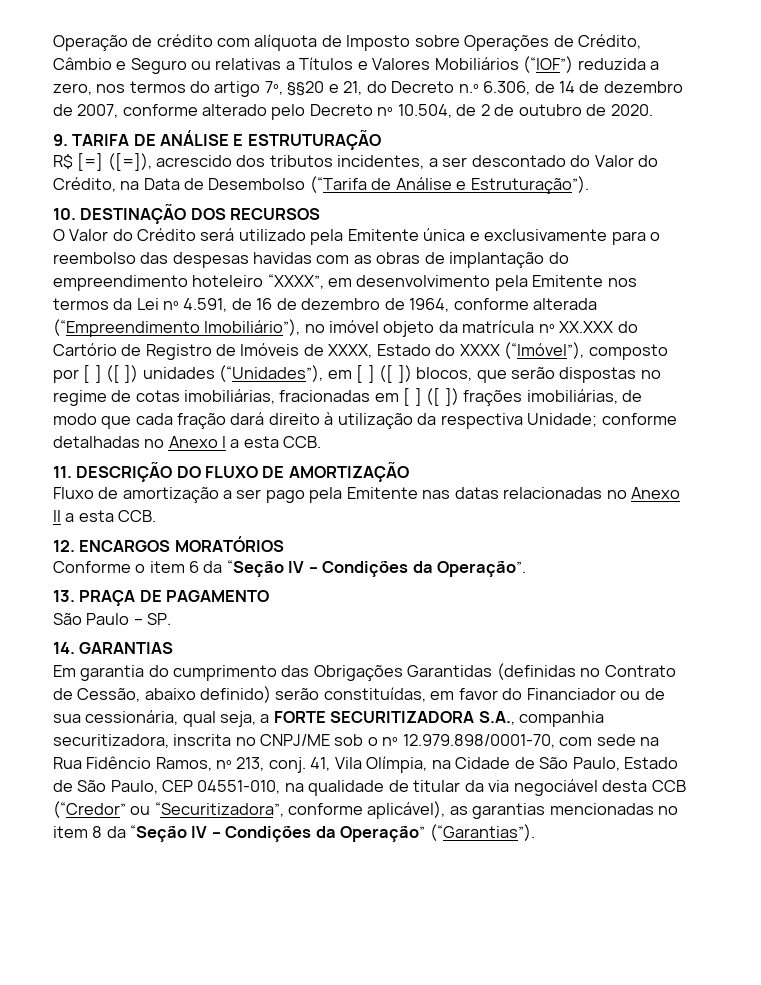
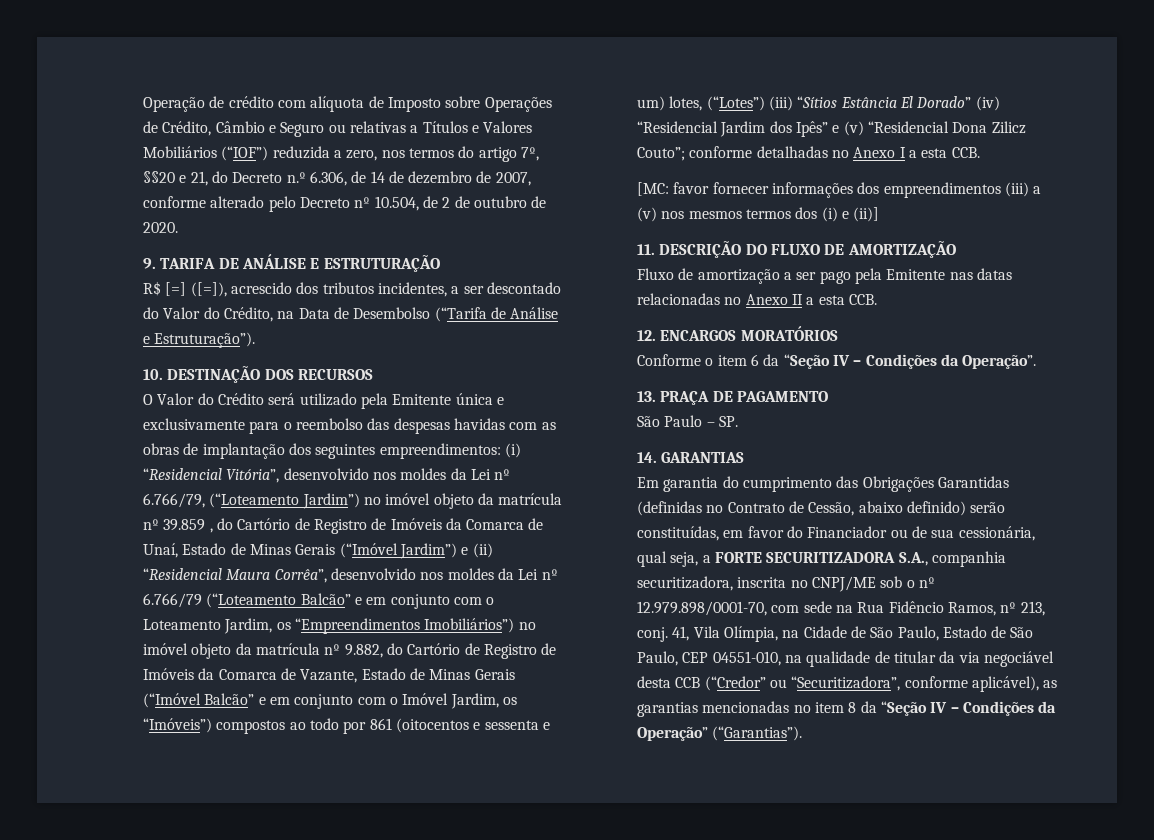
[548,252,569,264] [52,274,637,291] [52,298,598,312] [52,319,638,337] [52,342,668,360] [52,365,661,383] [52,388,643,406] [52,412,598,429] do empreendimento hoteleiro “XXXX”, em desenvolvimento pela Emitente nos termos da Lei nº 4.591, de 16 de dezembro de 1964, conforme alterada (“Empreendimento Imobiliário”), no imóvel objeto da matrícula nº XX.XXX do Cartório de Registro de Imóveis de XXXX, Estado do XXXX (“Imóvel”), composto por [ ] ([ ]) unidades (“Unidades”), em [ ] ([ ]) blocos, que serão dispostas no regime de cotas imobiliárias, fracionadas em [ ] ([ ]) frações imobiliárias, de modo que cada fração dará direito à utilização da respectiva Unidade; -> [288,443,521,459] [142,468,511,483] [142,493,563,509] [142,518,544,534] [142,543,493,559] [142,568,558,583] [142,593,495,609] [142,618,536,634] [142,643,557,659] [142,668,515,683] [142,693,517,709] [142,718,550,734] [636,96,1000,111] [636,121,1026,137] [636,147,685,161] dos seguintes empreendimentos: (i) “Residencial Vitória”, desenvolvido nos moldes da Lei nº 6.766/79, (“Loteamento Jardim”) no imóvel objeto da matrícula nº 39.859 , do Cartório de Registro de Imóveis da Comarca de Unaí, Estado de Minas Gerais (“Imóvel Jardim”) e (ii) “Residencial Maura Corrêa”, desenvolvido nos moldes da Lei nº 6.766/79 (“Loteamento Balcão” e em conjunto com o Loteamento Jardim, os “Empreendimentos Imobiliários”) no imóvel objeto da matrícula nº 9.882, do Cartório de Registro de Imóveis da Comarca de Vazante, Estado de Minas Gerais (“Imóvel Balcão” e em conjunto com o Imóvel Jardim, os “Imóveis”) compostos ao todo por 861 (oitocentos e sessenta e um) lotes, (“Lotes”) (iii) “Sítios Estância El Dorado” (iv) “Residencial Jardim dos Ipês” e (v) “Residencial Dona Zilicz Couto”;
(322, 442) none -> [636,182,1042,198] [636,207,880,222] // [MC: favor fornecer informações dos empreendimentos (iii) a (v) nos mesmos termos dos (i) e (ii)]

